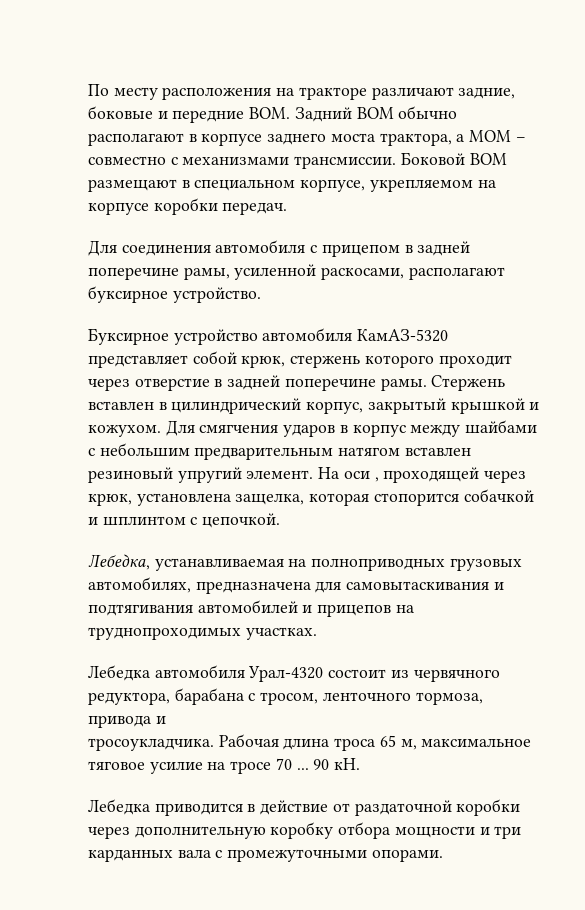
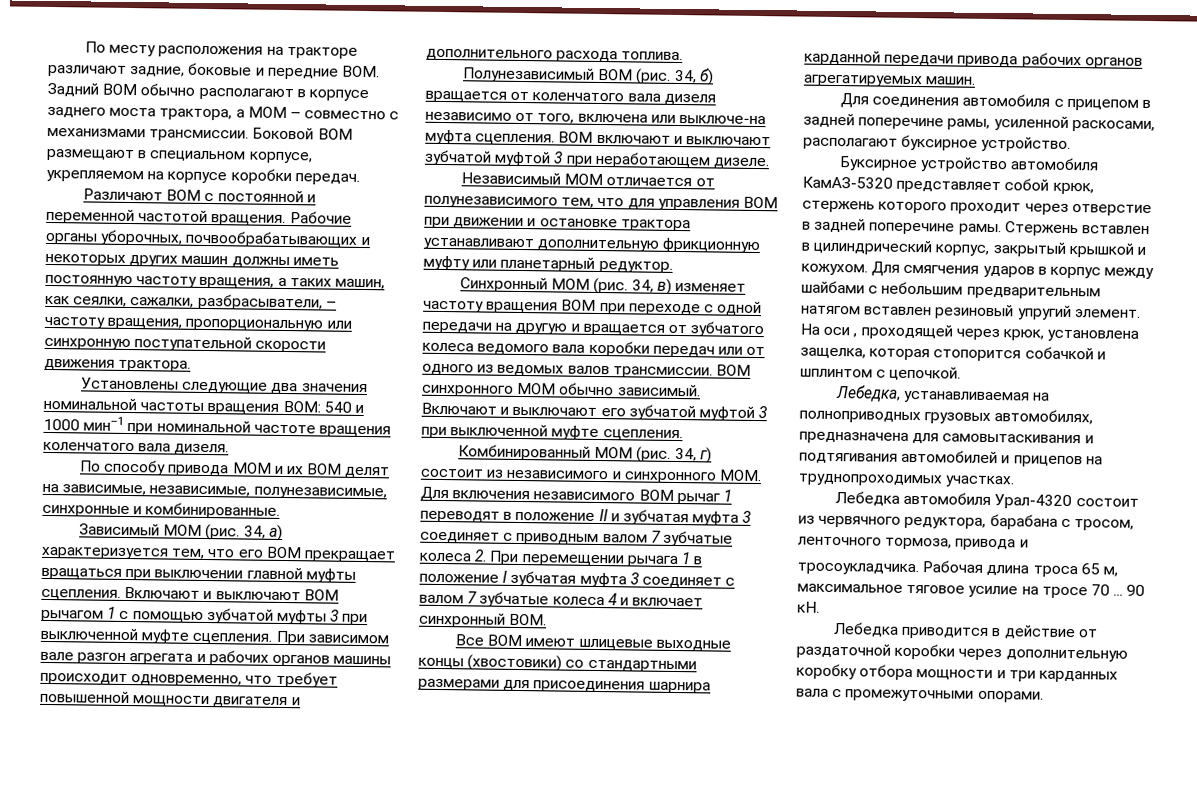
(288, 208) none -> [83,188,316,203] [46,207,352,227] [45,229,371,248] [45,253,339,268] [45,274,385,290] [45,293,337,311] [44,316,352,332] [44,335,327,353] [44,358,192,372] [81,377,368,394] [43,396,364,415] [43,416,391,438] [43,441,230,455] [80,459,391,478] [42,483,387,500] [42,502,281,519] [79,522,283,541] [41,546,396,563] [41,566,356,583] [41,586,339,601] [41,606,369,626] [40,626,389,646] [40,650,392,667] [40,671,338,688] [40,689,301,708] [426,48,684,63] [463,66,714,86] [425,90,716,105] [425,111,766,125] [425,129,771,146] [424,149,770,169] [461,171,715,187] [424,195,778,211] [424,216,691,232] [423,237,762,254] [423,255,673,273] [460,276,746,295] [423,299,763,316] [422,321,765,338] [422,340,766,358] [422,363,751,379] [421,382,701,397] [421,402,768,421] [421,423,683,441] [458,444,712,464] [420,468,762,484] [420,486,732,505] [420,509,752,526] [420,530,733,547] [419,549,703,568] [419,570,736,588] [419,591,704,608] [419,611,548,628] [455,634,731,651] [418,654,697,673] [418,678,711,694] [804,49,1143,69] [803,74,977,88] // Различают ВОМ с постоянной и переменной частотой вращения. Рабочие органы уборочных, почвообрабатывающих и некоторых других машин должны иметь постоянную частоту вращения, а таких машин, как сеялки, сажалки, разбрасыватели, – частоту вращения, пропорциональную или синхронную поступательной скорости движения трактора. // Установлены следующие два значения номинальной частоты вращения ВОМ: 540 и 1000 мин–1 при номинальной частоте вращения коленчатого вала дизеля. // По способу привода МОМ и их ВОМ делят на зависимые, независимые, полунезависимые, синхронные и комбинированные. // Зависимый МОМ (рис. 34, а) характеризуется тем, что его ВОМ прекращает вращаться при выключении главной муфты сцепления. Включают и выключают ВОМ рычагом 1 с помощью зубчатой муфты 3 при выключенной муфте сцепления. При зависимом вале разгон агрегата и рабочих органов машины происходит одновременно, что требует повышенной мощности двигателя и дополнительного расхода топлива. // Полунезависимый ВОМ (рис. 34, б) вращается от коленчатого вала дизеля независимо от того, включена или выключе-на муфта сцепления. ВОМ включают и выключают зубчатой муфтой 3 при неработающем дизеле. // Независимый МОМ отличается от полунезависимого тем, что для управления ВОМ при движении и остановке трактора устанавливают дополнительную фрикционную муфту или планетарный редуктор. // Синхронный МОМ (рис. 34, в) изменяет частоту вращения ВОМ при переходе с одной передачи на другую и вращается от зубчатого колеса ведомого вала коробки передач или от одного из ведомых валов трансмиссии. ВОМ синхронного МОМ обычно зависимый. Включают и выключают его зубчатой муфтой 3 при выключенной муфте сцепления. // Комбинированный МОМ (рис. 34, г) состоит из независимого и синхронного МОМ. Для включения независимого ВОМ рычаг 1 переводят в положение II и зубчатая муфта 3 соединяет с приводным валом 7 зубчатые колеса 2. При перемещении рычага 1 в положение I зубчатая муфта 3 соединяет с валом 7 зубчатые колеса 4 и включает синхронный ВОМ. // Все ВОМ имеют шлицевые выходные концы (хвостовики) со стандартными размерами для присоединения шарнира карданной передачи привода рабочих органов агрегатируемых машин.

